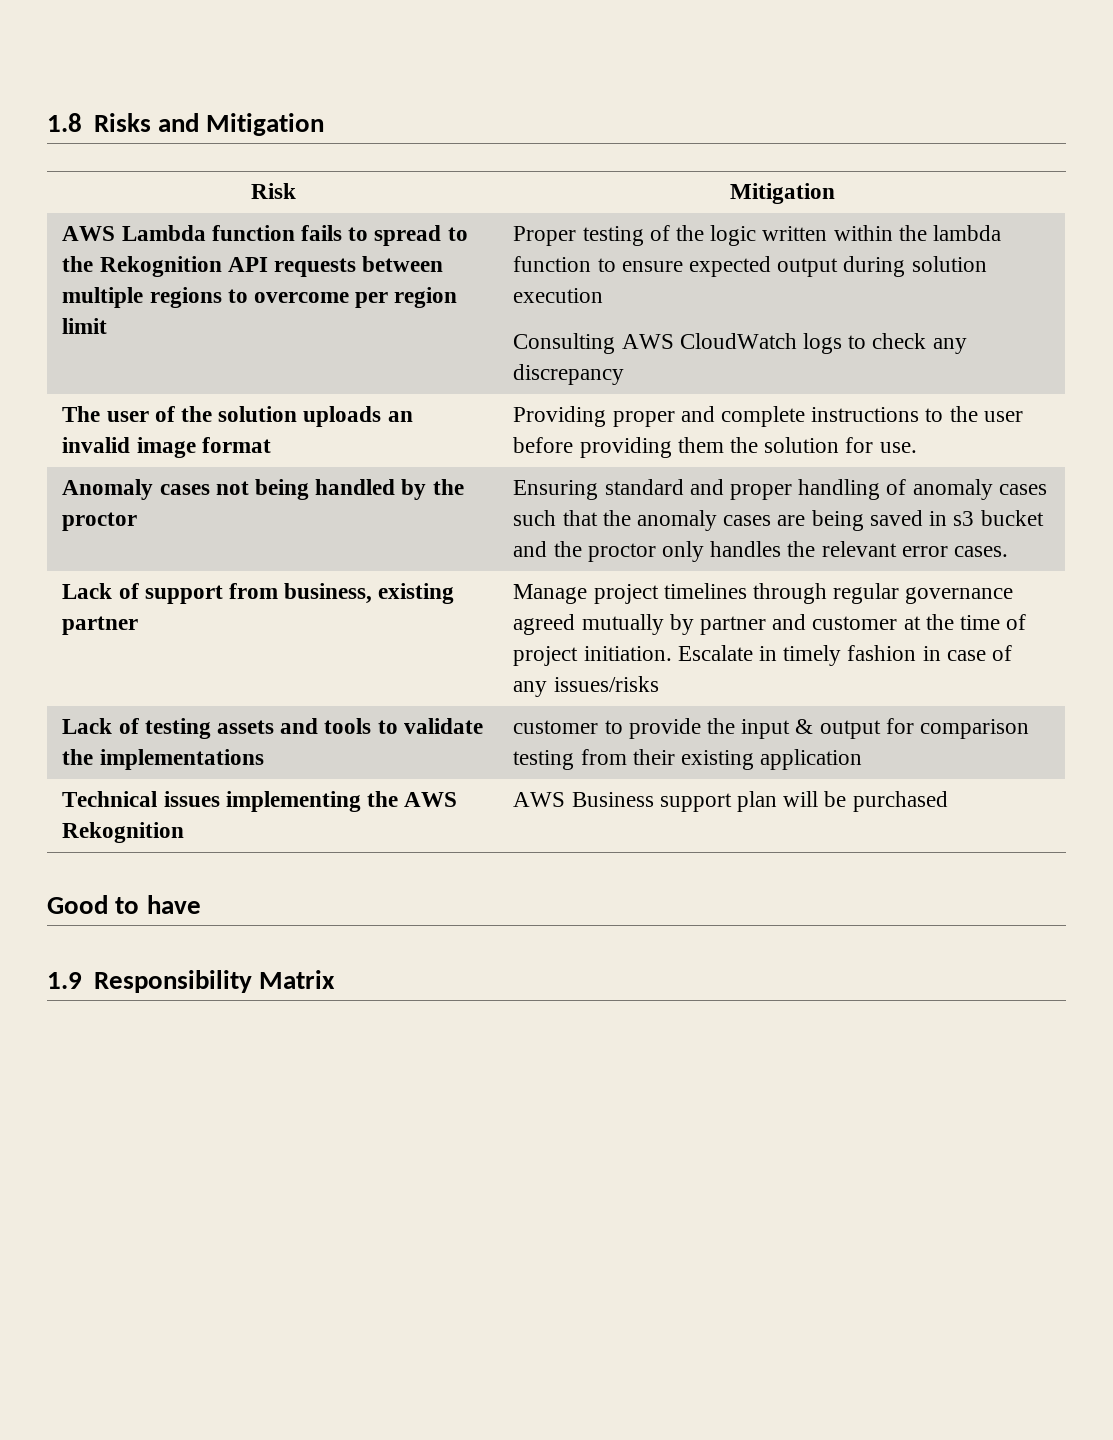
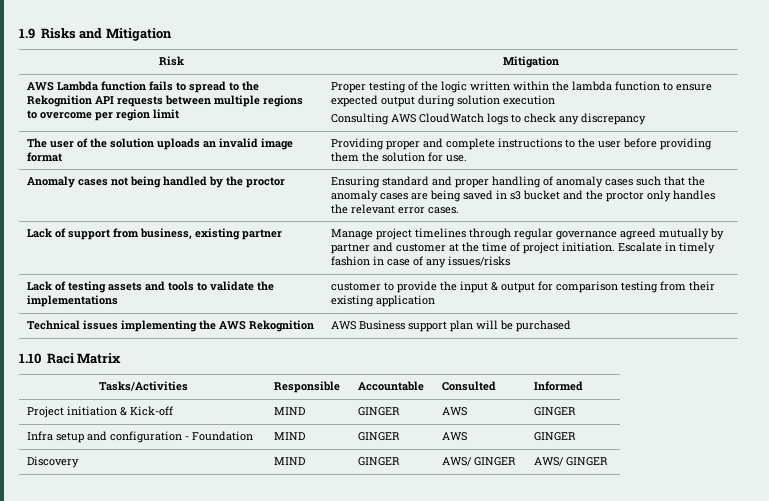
[47,113,82,132] 1.8 -> [19,28,35,39] 1.9
[47,895,201,914] [47,970,335,993] Good to have // 1.9 Responsibility Matrix -> [19,353,122,364] [98,381,188,391] [274,381,341,393] [358,381,425,391] [442,381,497,391] [534,381,584,391] [27,406,174,418] [274,407,306,415] [358,407,401,416] [442,407,468,416] [534,407,577,416] [27,431,254,443] [274,432,306,440] [358,432,401,441] [442,432,468,441] [534,432,577,441] [27,456,80,468] [274,457,306,465] [358,457,401,466] [442,457,517,466] [534,457,609,466] 1.10 Raci Matrix // Tasks/Activities | Responsible | Accountable | Consulted | Informed // Project initiation & Kick-off | MIND | GINGER | AWS | GINGER // Infra setup and configuration - Foundation | MIND | GINGER | AWS | GINGER // Discovery | MIND | GINGER | AWS/ GINGER | AWS/ GINGER

